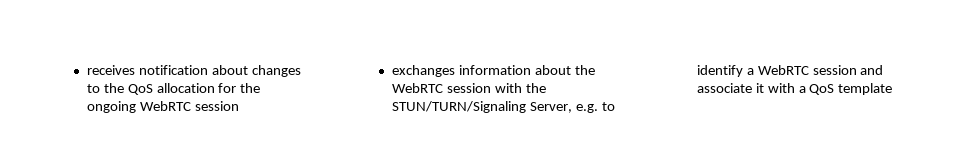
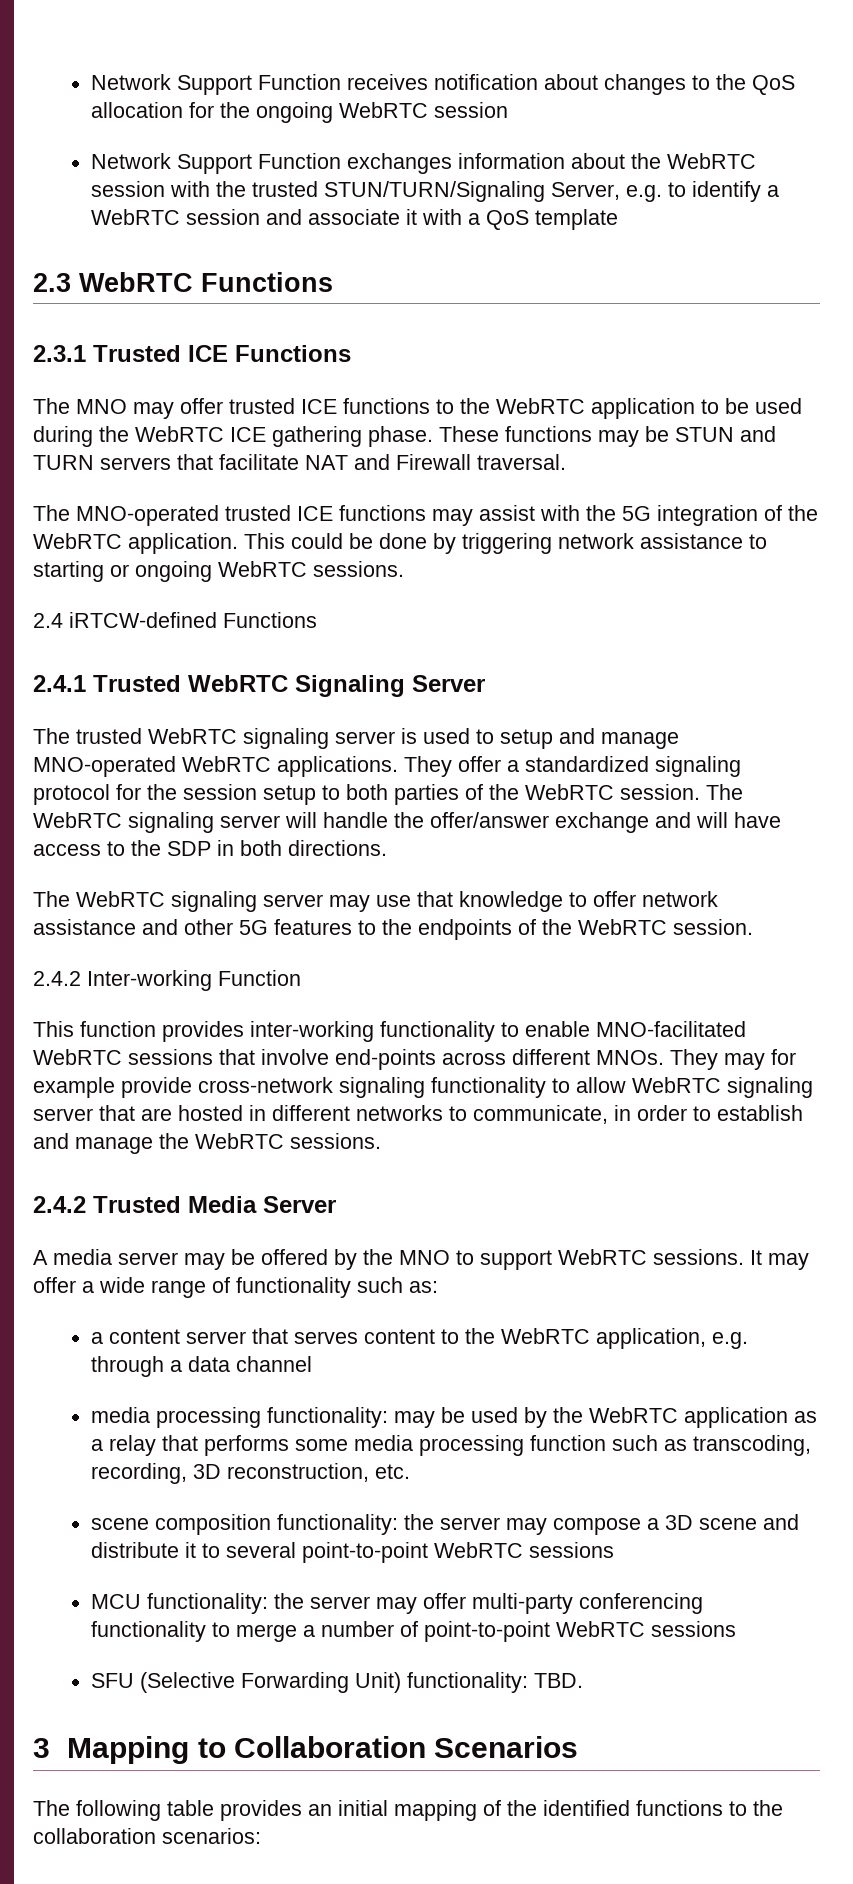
(86, 70) none -> [91,74,342,95] Network Support Function
(239, 106) none -> [91,153,342,174] Network Support Function
(546, 88) none -> [252,181,319,197] trusted
(893, 89) none -> [33,272,333,292] [33,345,351,362] [33,398,802,419] [33,426,776,447] [33,454,566,470] [33,505,818,526] [33,533,767,554] [33,561,404,582] [33,612,317,628] [33,675,485,697] [33,728,679,749] [33,756,741,777] [33,784,743,805] [33,812,781,833] [33,840,387,856] [33,891,718,912] [33,919,753,940] [33,970,301,991] [33,1021,746,1042] [33,1049,796,1070] [33,1077,813,1098] [33,1105,803,1124] [33,1133,381,1154] [33,1196,336,1213] [33,1249,809,1270] [33,1277,438,1298] [91,1328,749,1349] [91,1356,313,1377] [91,1407,818,1428] [91,1435,812,1456] [91,1463,411,1484] [91,1514,800,1535] [91,1542,615,1563] [91,1593,704,1614] [91,1621,737,1642] [91,1672,584,1693] [33,1736,578,1764] [33,1800,783,1821] [33,1828,261,1844] // 2.3 WebRTC Functions // 2.3.1 Trusted ICE Functions // The MNO may offer trusted ICE functions to the WebRTC application to be used during the WebRTC ICE gathering phase. These functions may be STUN and TURN servers that facilitate NAT and Firewall traversal. // The MNO-operated trusted ICE functions may assist with the 5G integration of the WebRTC application. This could be done by triggering network assistance to starting or ongoing WebRTC sessions. // 2.4 iRTCW-defined Functions // 2.4.1 Trusted WebRTC Signaling Server // The trusted WebRTC signaling server is used to setup and manage MNO-operated WebRTC applications. They offer a standardized signaling protocol for the session setup to both parties of the WebRTC session. The WebRTC signaling server will handle the offer/answer exchange and will have access to the SDP in both directions. // The WebRTC signaling server may use that knowledge to offer network assistance and other 5G features to the endpoints of the WebRTC session. // 2.4.2 Inter-working Function // This function provides inter-working functionality to enable MNO-facilitated WebRTC sessions that involve end-points across different MNOs. They may for example provide cross-network signaling functionality to allow WebRTC signaling server that are hosted in different networks to communicate, in order to establish and manage the WebRTC sessions. // 2.4.2 Trusted Media Server // A media server may be offered by the MNO to support WebRTC sessions. It may offer a wide range of functionality such as: // a content server that serves content to the WebRTC application, e.g. through a data channel // media processing functionality: may be used by the WebRTC application as a relay that performs some media processing function such as transcoding, recording, 3D reconstruction, etc. // scene composition functionality: the server may compose a 3D scene and distribute it to several point-to-point WebRTC sessions // MCU functionality: the server may offer multi-party conferencing functionality to merge a number of point-to-point WebRTC sessions // SFU (Selective Forwarding Unit) functionality: TBD. // 3 Mapping to Collaboration Scenarios // The following table provides an initial mapping of the identified functions to the collaboration scenarios:

